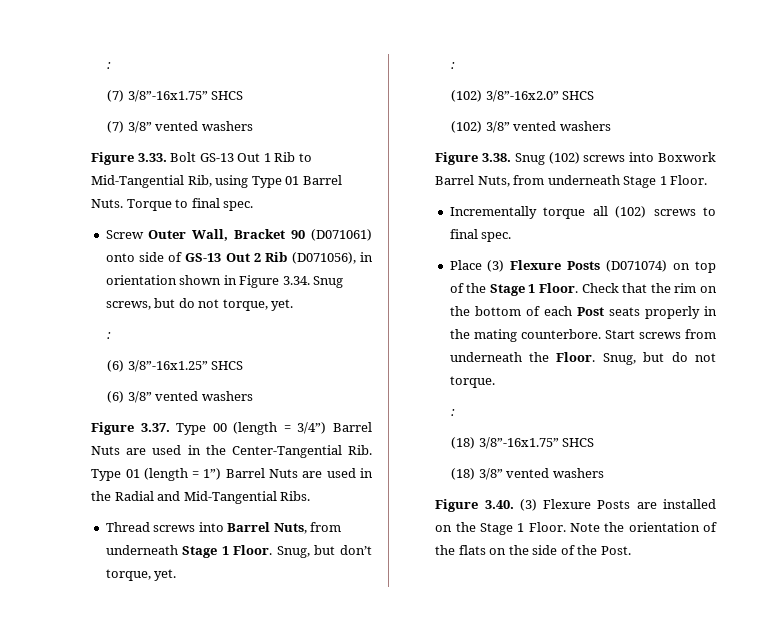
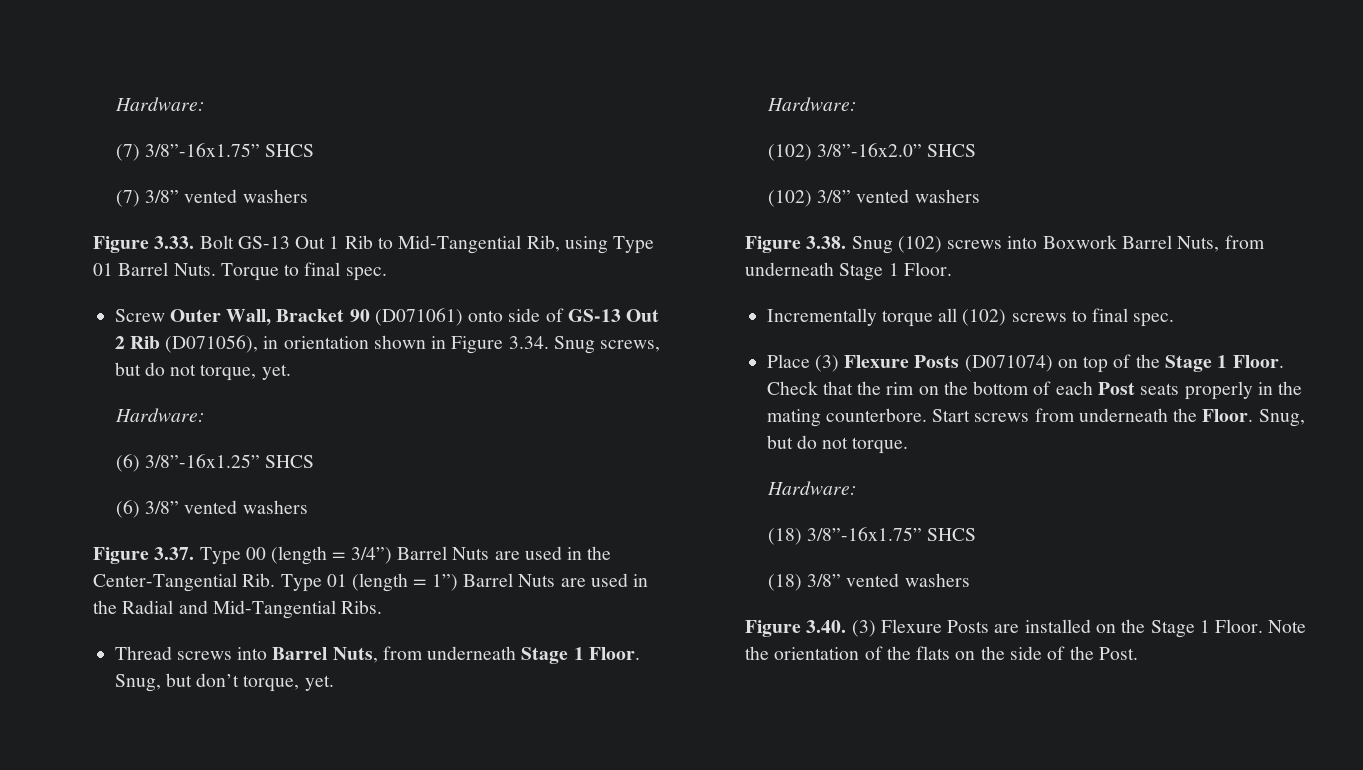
[107,62,112,69] : -> [114,97,205,111] Hardware:
[107,332,112,339] : -> [114,408,205,422] Hardware:
[451,62,456,69] : -> [766,97,857,111] Hardware:
[451,409,456,416] : -> [766,481,857,495] Hardware:

